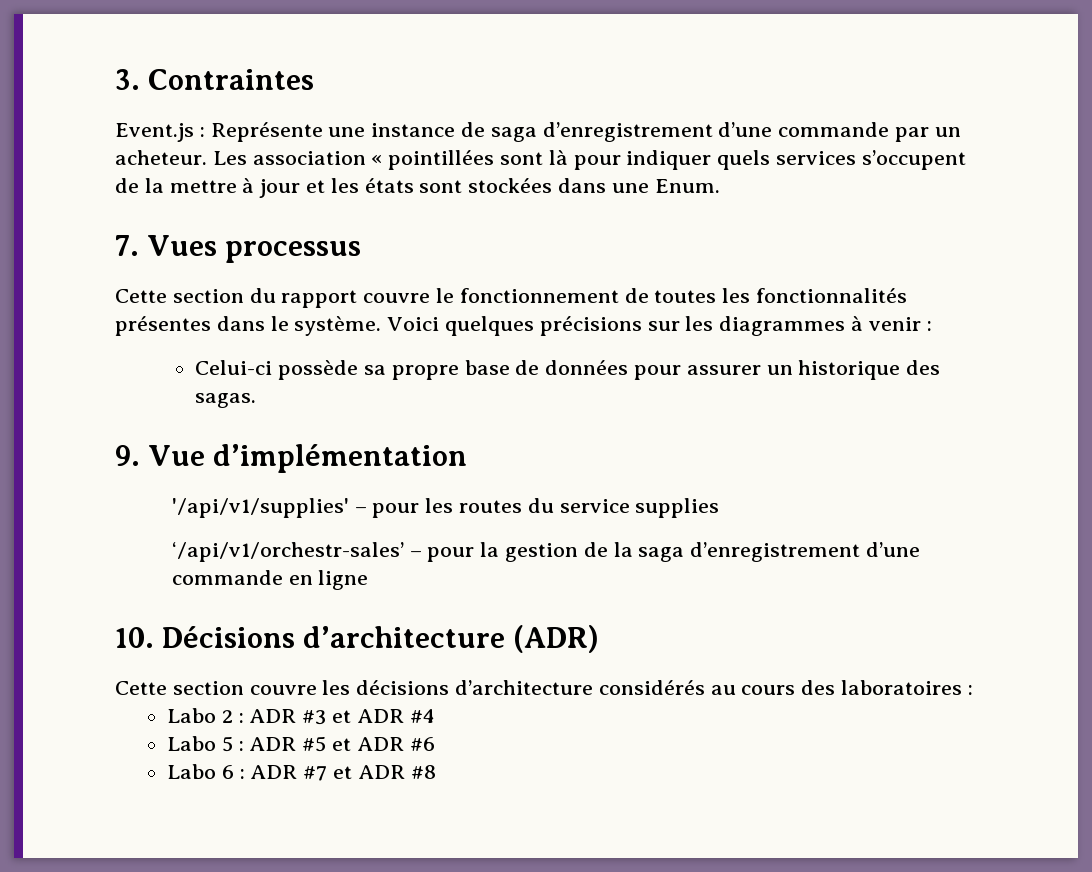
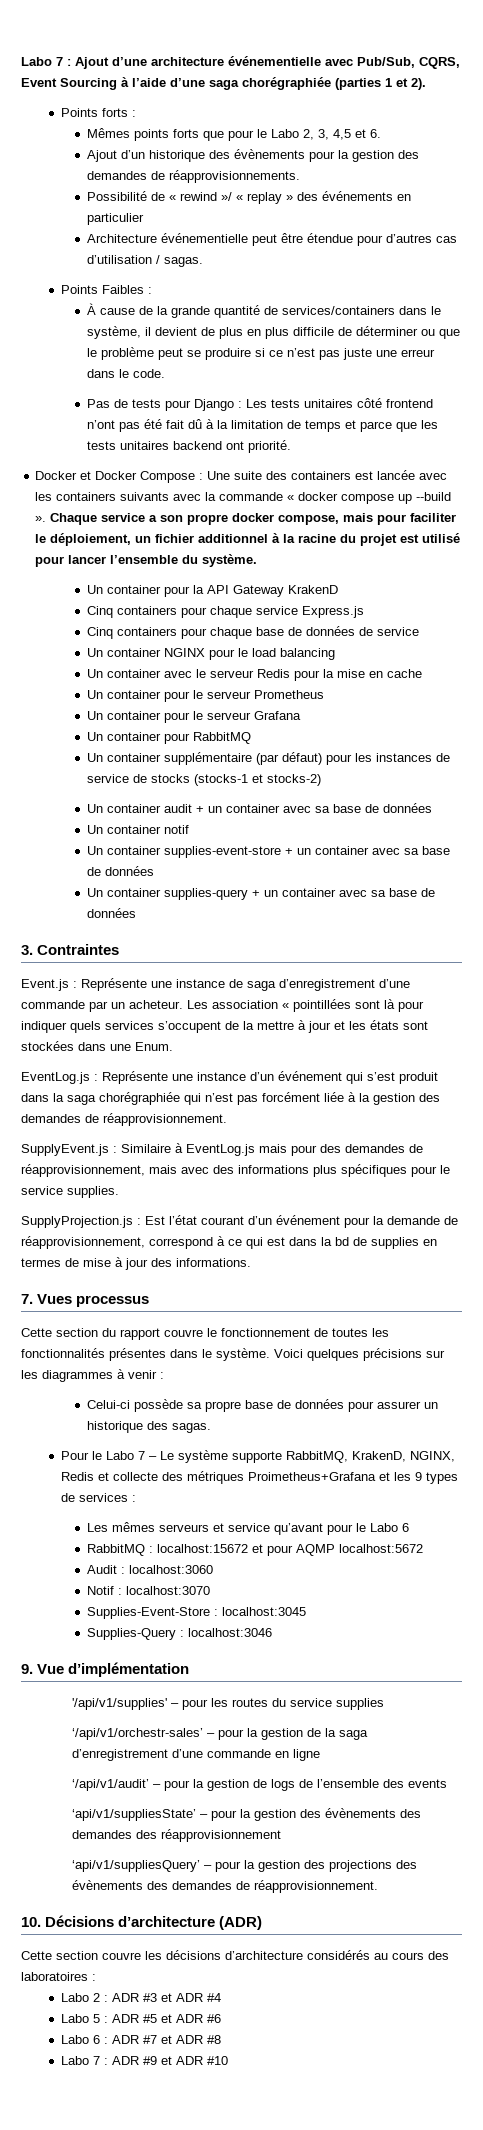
(115, 79) none -> [21,56,460,69] [21,77,426,90] [60,108,136,117] [86,128,381,141] [86,149,419,162] [86,170,300,183] [86,191,411,204] [86,213,144,225] [86,233,457,246] [86,255,203,267] [60,285,152,294] [86,303,441,318] [86,326,460,339] [86,347,435,360] [86,369,165,378] [86,398,433,411] [86,419,438,432] [86,440,291,453] [35,470,448,483] [35,492,452,504] [35,513,457,525] [35,533,461,546] [35,554,258,567] [86,585,338,597] [86,606,364,618] [86,626,419,639] [86,648,335,660] [86,669,422,681] [86,690,324,702] [86,711,301,723] [86,732,251,744] [86,752,450,765] [86,774,321,786] [86,803,432,813] [86,825,189,834] [86,846,450,858] [86,866,154,876] [86,888,435,900] [86,908,136,918] Labo 7 : Ajout d’une architecture événementielle avec Pub/Sub, CQRS, Event Sourcing à l’aide d’une saga chorégraphiée (parties 1 et 2). // Points forts : // Mêmes points forts que pour le Labo 2, 3, 4,5 et 6. // Ajout d’un historique des évènements pour la gestion des demandes de réapprovisionnements. // Possibilité de « rewind »/ « replay » des événements en particulier // Architecture événementielle peut être étendue pour d’autres cas d’utilisation / sagas. // Points Faibles : // À cause de la grande quantité de services/containers dans le système, il devient de plus en plus difficile de déterminer ou que le problème peut se produire si ce n’est pas juste une erreur dans le code. // Pas de tests pour Django : Les tests unitaires côté frontend n’ont pas été fait dû à la limitation de temps et parce que les tests unitaires backend ont priorité. // Docker et Docker Compose : Une suite des containers est lancée avec les containers suivants avec la commande « docker compose up --build ». Chaque service a son propre docker compose, mais pour faciliter le déploiement, un fichier additionnel à la racine du projet est utilisé pour lancer l’ensemble du système. // Un container pour la API Gateway KrakenD // Cinq containers pour chaque service Express.js // Cinq containers pour chaque base de données de service // Un container NGINX pour le load balancing // Un container avec le serveur Redis pour la mise en cache // Un container pour le serveur Prometheus // Un container pour le serveur Grafana // Un container pour RabbitMQ // Un container supplémentaire (par défaut) pour les instances de service de stocks (stocks-1 et stocks-2) // Un container audit + un container avec sa base de données // Un container notif // Un container supplies-event-store + un container avec sa base de données // Un container supplies-query + un container avec sa base de données //
(720, 186) none -> [21,1071,438,1084] [21,1092,440,1105] [21,1113,227,1126] [21,1143,423,1156] [21,1164,450,1177] [21,1186,119,1198] [21,1215,458,1228] [21,1236,437,1249] [21,1257,251,1270] // EventLog.js : Représente une instance d’un événement qui s’est produit dans la saga chorégraphiée qui n’est pas forcément liée à la gestion des demandes de réapprovisionnement. // SupplyEvent.js : Similaire à EventLog.js mais pour des demandes de réapprovisionnement, mais avec des informations plus spécifiques pour le service supplies. // SupplyProjection.js : Est l’état courant d’un événement pour la demande de réapprovisionnement, correspond à ce qui est dans la bd de supplies en termes de mise à jour des informations.
(257, 400) none -> [60,1450,455,1463] [60,1471,458,1484] [60,1493,136,1502] [86,1522,409,1535] [86,1544,423,1556] [86,1565,213,1574] [86,1586,210,1595] [86,1607,306,1619] [86,1628,272,1640] // Pour le Labo 7 – Le système supporte RabbitMQ, KrakenD, NGINX, Redis et collecte des métriques Proimetheus+Grafana et les 9 types de services : // Les mêmes serveurs et service qu’avant pour le Labo 6 // RabbitMQ : localhost:15672 et pour AQMP localhost:5672 // Audit : localhost:3060 // Notif : localhost:3070 // Supplies-Event-Store : localhost:3045 // Supplies-Query : localhost:3046
(369, 580) none -> [72,1779,448,1791] [72,1808,422,1821] [72,1829,282,1842] [72,1860,418,1872] [72,1880,379,1893] // ‘/api/v1/audit’ – pour la gestion de logs de l’ensemble des events // ‘api/v1/suppliesState’ – pour la gestion des évènements des demandes des réapprovisionnement // ‘api/v1/suppliesQuery’ – pour la gestion des projections des évènements des demandes de réapprovisionnement.
(436, 772) none -> [60,2056,228,2065] // Labo 7 : ADR #9 et ADR #10

